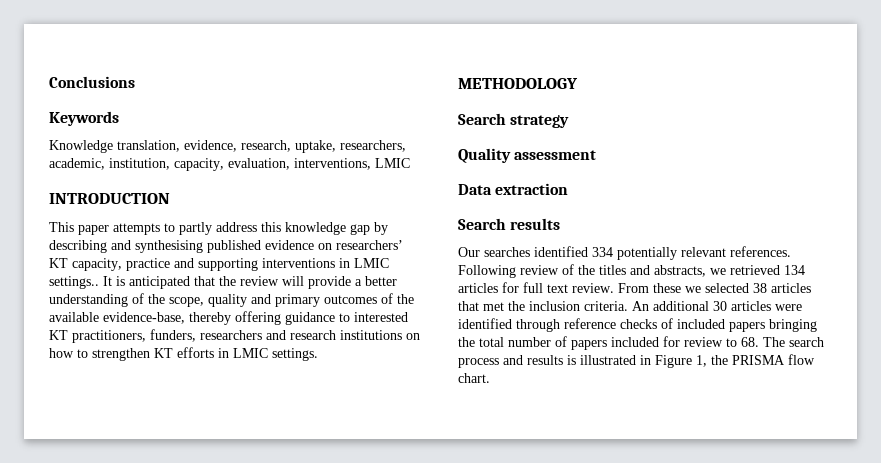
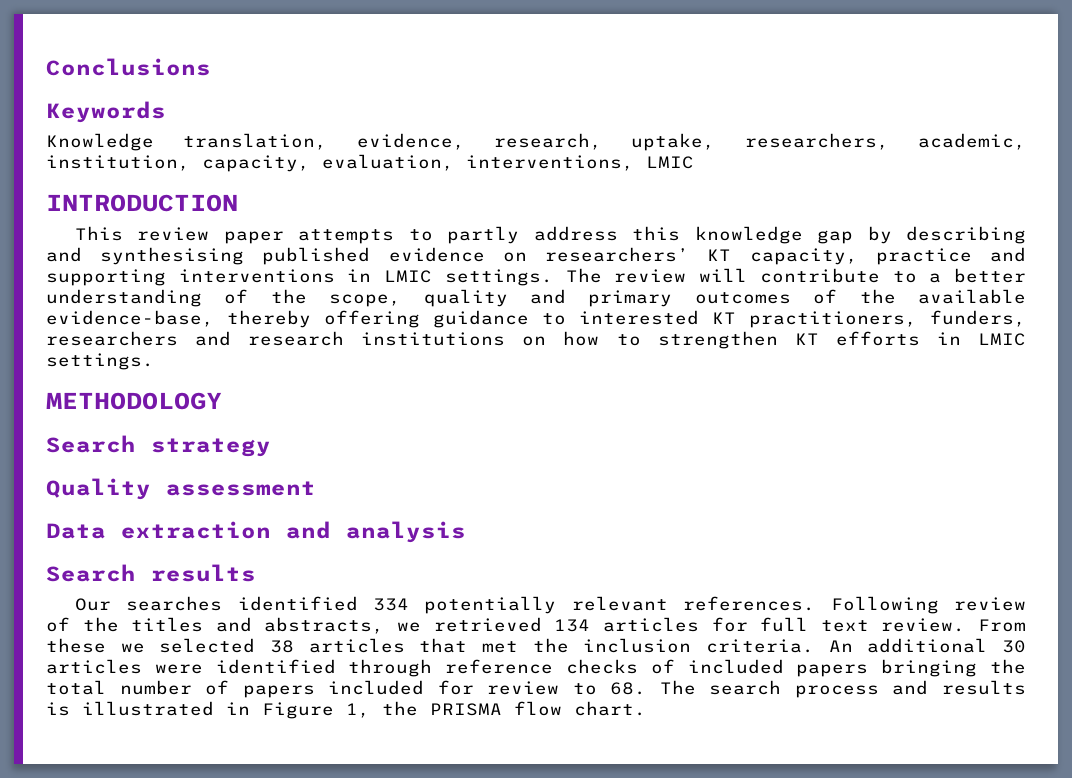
(74, 227) none -> [137,227,210,241] review
[49,276,351,289] settings.. It is anticipated that the review will provide -> [444,268,917,286] settings. The review will contribute to
(569, 189) none -> [286,521,466,543] and analysis

